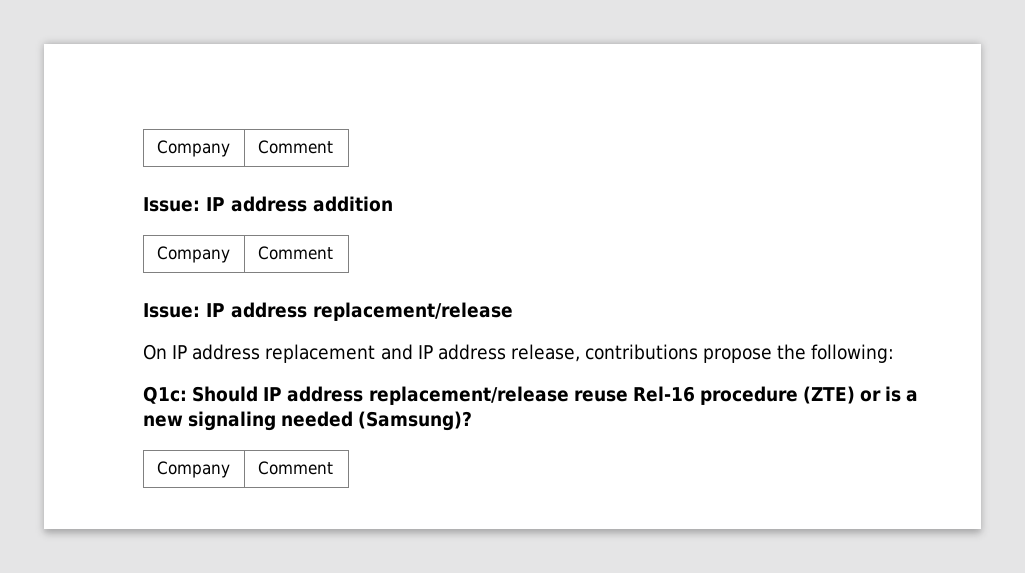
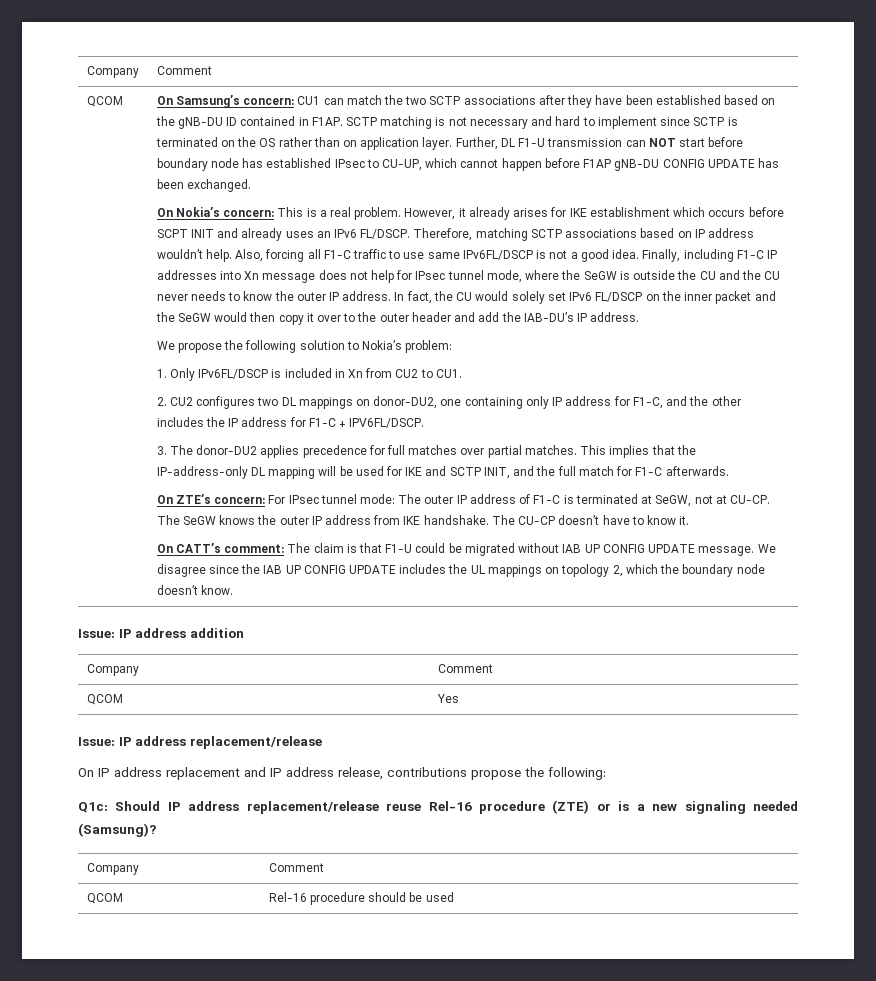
[156,140,230,157] [257,140,333,154] Company | Comment -> [86,66,139,78] [156,66,212,75] [86,96,123,107] [156,95,776,108] [155,116,738,129] [155,137,744,150] [156,158,780,171] [156,179,251,192] [156,207,784,220] [156,228,755,241] [156,249,778,262] [156,270,781,283] [156,291,776,304] [155,312,640,325] [156,340,453,353] [156,368,462,381] [156,396,741,409] [156,417,425,428] [156,445,696,458] [156,466,729,479] [156,494,771,507] [156,515,690,525] [156,543,776,556] [156,564,765,577] [156,585,233,595] Company | Comment // QCOM | On Samsung’s concern: CU1 can match the two SCTP associations after they have been established based on the gNB-DU ID contained in F1AP. SCTP matching is not necessary and hard to implement since SCTP is terminated on the OS rather than on application layer. Further, DL F1-U transmission can NOT start before boundary node has established IPsec to CU-UP, which cannot happen before F1AP gNB-DU CONFIG UPDATE has been exchanged. // On Nokia’s concern: This is a real problem. However, it already arises for IKE establishment which occurs before SCPT INIT and already uses an IPv6 FL/DSCP. Therefore, matching SCTP associations based on IP address wouldn’t help. Also, forcing all F1-C traffic to use same IPv6FL/DSCP is not a good idea. Finally, including F1-C IP addresses into Xn message does not help for IPsec tunnel mode, where the SeGW is outside the CU and the CU never needs to know the outer IP address. In fact, the CU would solely set IPv6 FL/DSCP on the inner packet and the SeGW would then copy it over to the outer header and add the IAB-DU’s IP address. // We propose the following solution to Nokia’s problem: // 1. Only IPv6FL/DSCP is included in Xn from CU2 to CU1. // 2. CU2 configures two DL mappings on donor-DU2, one containing only IP address for F1-C, and the other includes the IP address for F1-C + IPV6FL/DSCP. // 3. The donor-DU2 applies precedence for full matches over partial matches. This implies that the IP-address-only DL mapping will be used for IKE and SCTP INIT, and the full match for F1-C afterwards. // On ZTE’s concern: For IPsec tunnel mode: The outer IP address of F1-C is terminated at SeGW, not at CU-CP. The SeGW knows the outer IP address from IKE handshake. The CU-CP doesn’t have to know it. // On CATT’s comment: The claim is that F1-U could be migrated without IAB UP CONFIG UPDATE message. We disagree since the IAB UP CONFIG UPDATE includes the UL mappings on topology 2, which the boundary node doesn’t know.
(333, 253) none -> [86,694,123,705] [436,694,459,703] // QCOM | Yes
(333, 468) none -> [86,893,123,904] [268,892,454,905] // QCOM | Rel-16 procedure should be used

